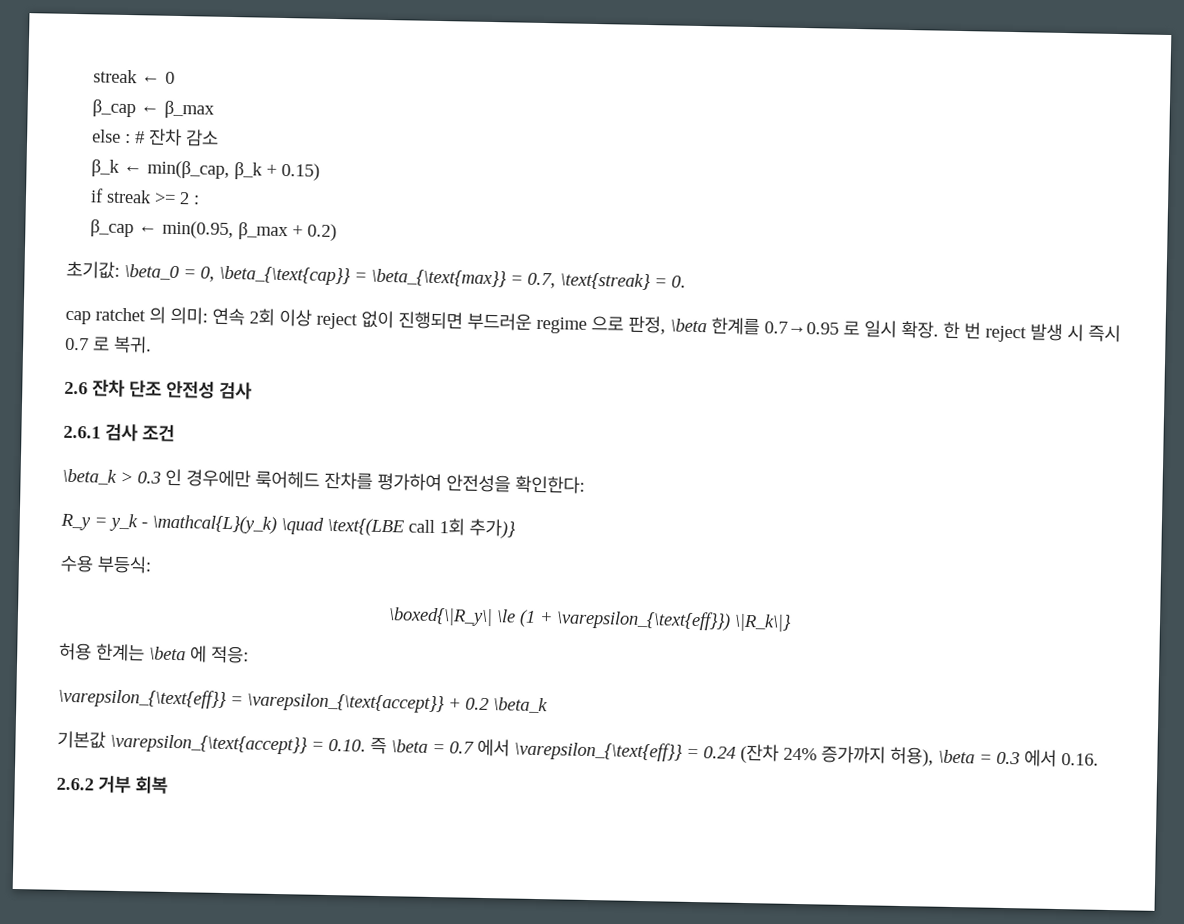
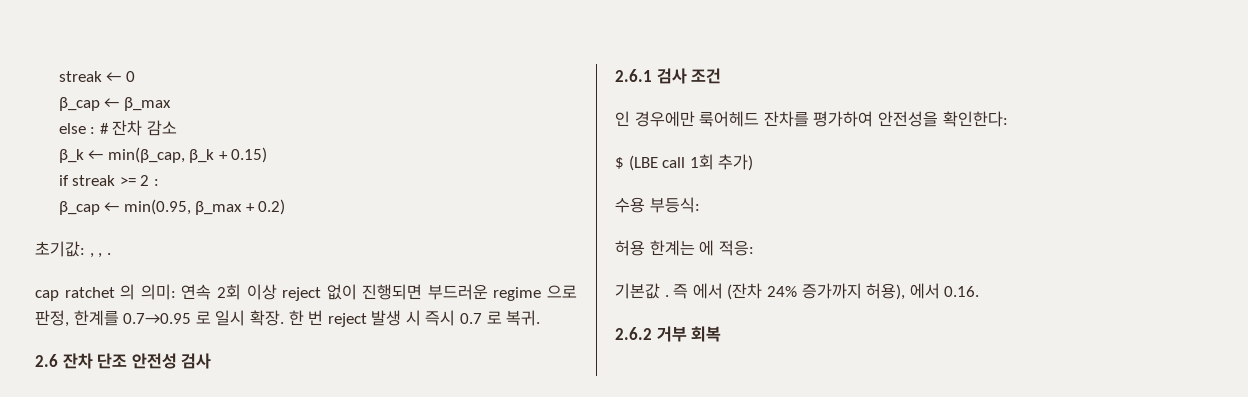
[124,263,686,291] \beta_0 = 0, \beta_{\text{cap}} = \beta_{\text{max}} = 0.7, \text{streak} = 0. -> [89,253,111,258] , , .
[670,318,707,333] \beta -> (69, 318) none
[62,468,161,485] \beta_k > 0.3 -> (722, 76) none
[60,513,404,537] R_y = y_k - \mathcal{L}(y_k) \quad \text{(LBE -> [615,155,658,171] $ (LBE
[469,518,516,539] 추가)} -> [718,154,754,171] 추가)
[387,607,792,632] // \boxed{\|R_y\| \le (1 + \varepsilon_{\text{eff}}) \|R_k\|} -> (700, 205) none
[149,646,186,661] \beta -> (695, 248) none
[58,687,548,714] [57,730,736,762] \varepsilon_{\text{eff}} = \varepsilon_{\text{accept}} + 0.2 \beta_k // 기본값 \varepsilon_{\text{accept}} = 0.10. 즉 \beta = 0.7 에서 \varepsilon_{\text{eff}} = 0.24 -> [615,283,723,299] 기본값 . 즉 에서
[938,749,1020,765] \beta = 0.3 -> (906, 291) none

